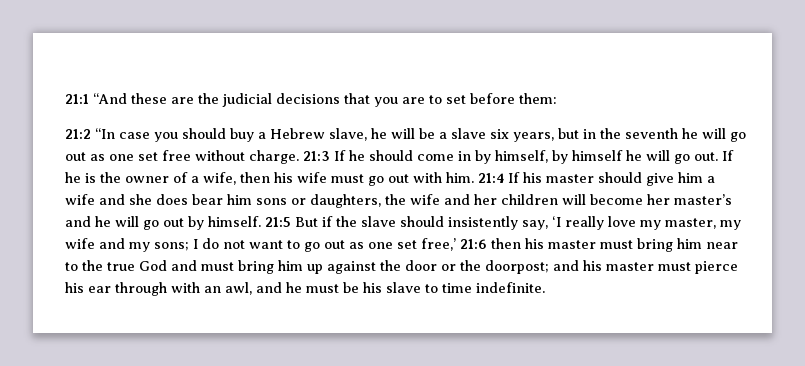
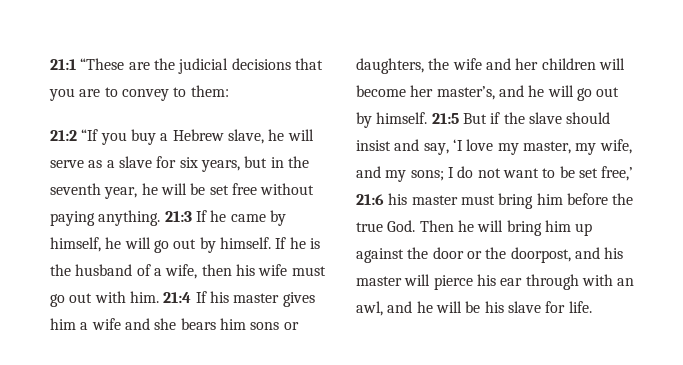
[93,93,167,104] “And these -> [80,58,125,70] “These
[446,93,515,104] set before -> [121,87,187,101] convey to
[95,128,226,142] “In case you should -> [81,129,127,145] “If you
[419,128,435,139] be -> [50,160,103,168] serve as
(486, 133) none -> [156,156,177,168] for
[682,128,746,142] [65,150,718,164] he will go out as one set free without charge. 21:3 If he should come in by himself, by himself he will go out. -> [104,183,315,199] [50,210,286,226] [50,237,271,253] year, he will be set free without paying anything. 21:3 If he came by himself, he will go out by himself.
[125,176,169,183] owner -> [75,264,133,276] husband
[598,172,674,186] should give -> [282,292,315,307] gives
[156,194,223,205] does bear -> [180,318,216,330] bears
[674,194,732,205] master’s -> [436,86,495,100] master’s,
[448,216,518,230] insistently -> [356,139,420,151] insist and
[565,216,604,230] really -> (463, 145) none
[65,238,95,249] wife -> [599,139,632,154] wife,
[304,240,393,252] go out as one -> [559,166,575,178] be
[491,238,521,249] then -> (384, 199) none
[706,242,738,249] [65,260,234,271] near to the true God and must -> [566,193,634,205] [356,220,504,232] before the true God. Then he will
[485,260,549,274] doorpost; -> [510,247,571,263] doorpost,
[658,262,691,271] must -> [404,274,431,286] will
[306,284,339,293] must -> [435,301,462,313] will
[425,282,545,293] to time indefinite. -> [545,301,592,313] for life.

